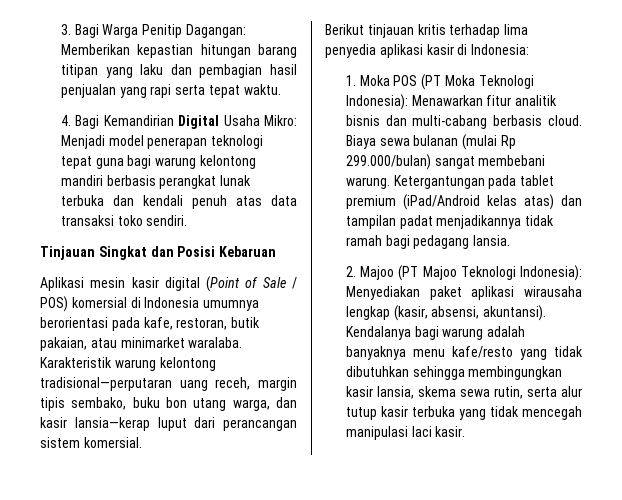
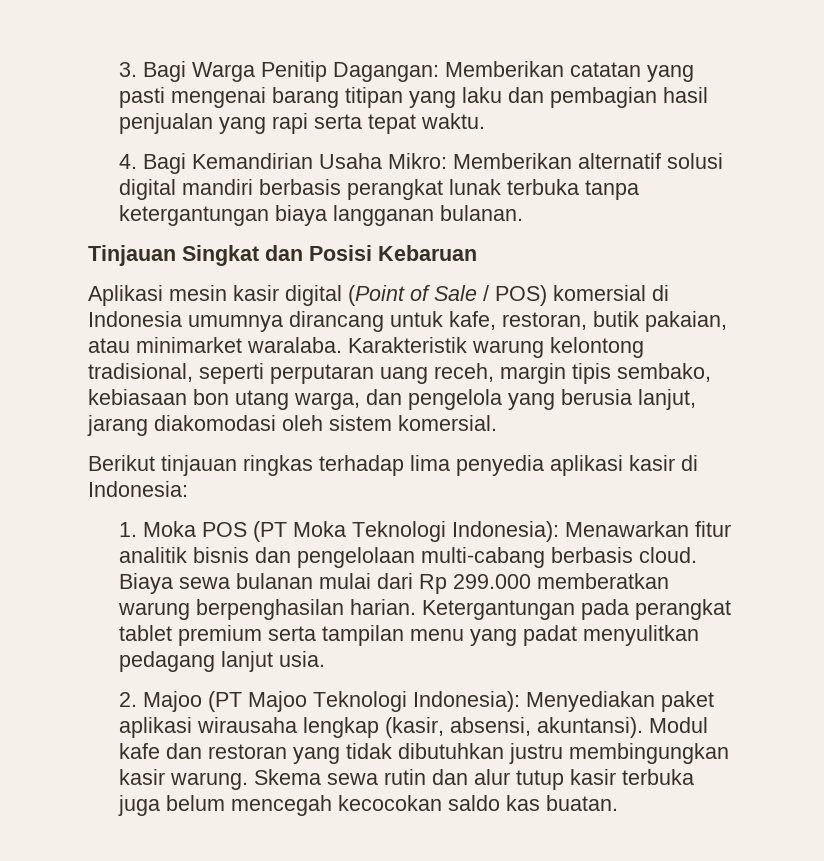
[137,44,251,58] kepastian hitungan -> [569,62,694,82] [118,87,266,108] catatan yang pasti mengenai
[178,115,220,129] Digital -> (313, 161) none
[60,135,264,149] [60,155,257,169] Menjadi model penerapan teknologi tepat guna bagi warung kelontong -> [452,153,723,169] [118,179,176,200] Memberikan alternatif solusi digital
[112,195,297,209] [60,215,188,226] dan kendali penuh atas data transaksi toko sendiri. -> [584,180,639,200] [118,205,523,226] tanpa ketergantungan biaya langganan bulanan.
[40,317,140,331] berorientasi pada -> [289,311,443,332] dirancang untuk
[40,377,172,391] tradisional—perputaran -> [88,363,374,384] tradisional, seperti perputaran
[132,397,160,408] buku -> [88,389,187,405] kebiasaan
[40,417,297,431] kasir lansia—kerap luput dari perancangan -> [408,389,696,410] [87,415,323,436] pengelola yang berusia lanjut, jarang diakomodasi oleh
[417,24,446,35] kritis -> [243,455,313,476] ringkas
(407, 120) none -> [296,547,415,568] pengelolaan
[462,134,517,150] [345,154,546,170] [345,177,390,189] (mulai Rp 299.000/bulan) sangat membebani warung. -> [318,573,669,594] [117,599,416,620] mulai dari Rp 299.000 memberatkan warung berpenghasilan harian.
(517, 182) none -> [634,599,731,620] perangkat
[402,194,582,210] [345,215,555,229] [345,235,511,249] (iPad/Android kelas atas) dan tampilan padat menjadikannya tidak ramah bagi pedagang lansia. -> [267,625,699,646] [118,651,325,672] serta tampilan menu yang padat menyulitkan pedagang lanjut usia.
[345,326,526,340] [345,346,513,360] Kendalanya bagi warung adalah banyaknya menu kafe/resto -> [648,717,708,733] [118,743,287,759] Modul kafe dan restoran
[412,366,465,380] sehingga -> [508,743,563,764] justru
[376,386,582,399] [345,406,582,420] [345,426,466,440] lansia, skema sewa rutin, serta alur tutup kasir terbuka yang tidak mencegah manipulasi laci kasir. -> [169,769,694,790] [117,795,618,816] warung. Skema sewa rutin dan alur tutup kasir terbuka juga belum mencegah kecocokan saldo kas buatan.

